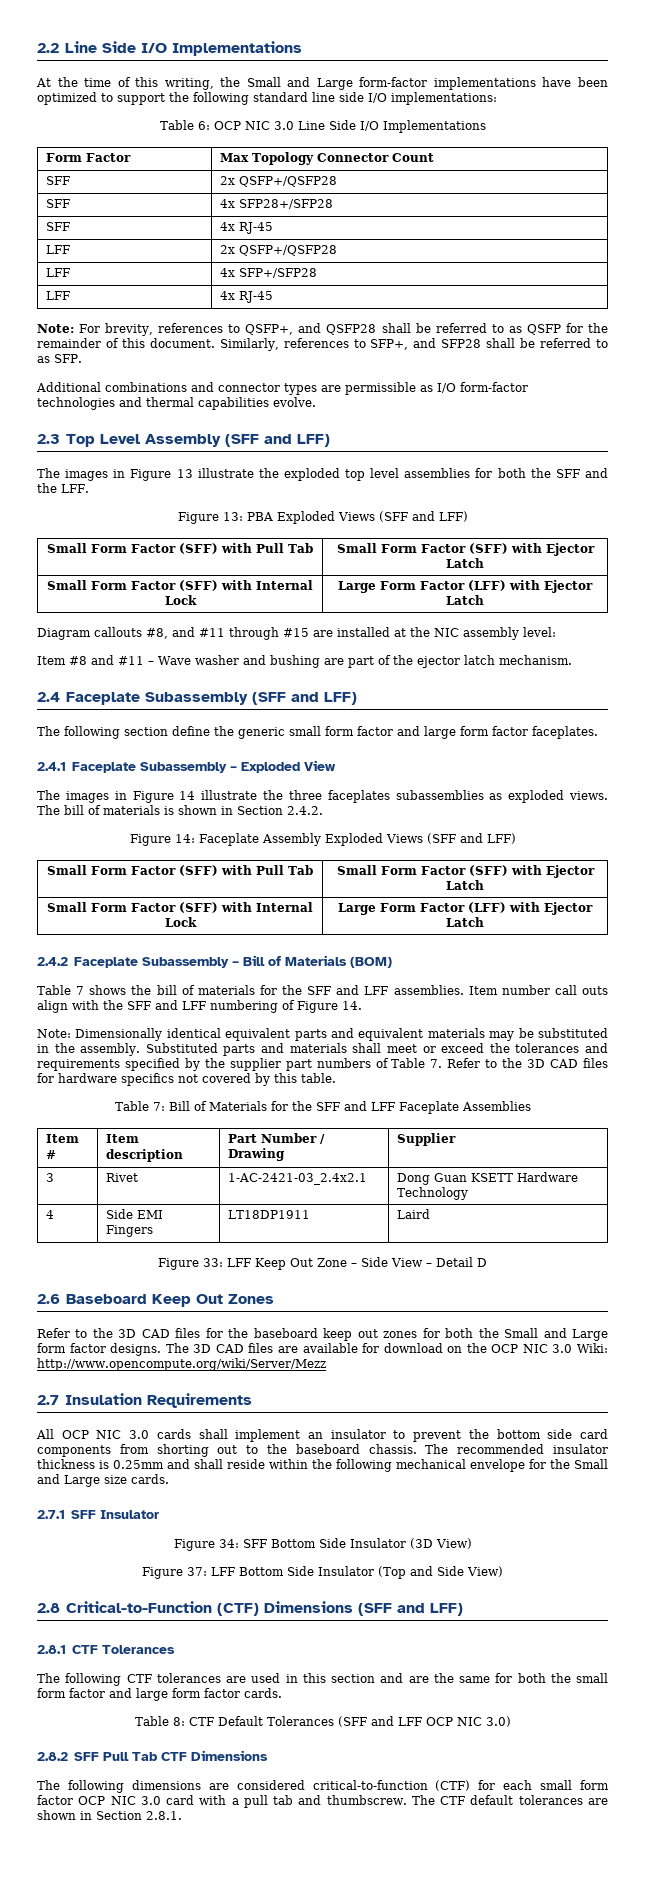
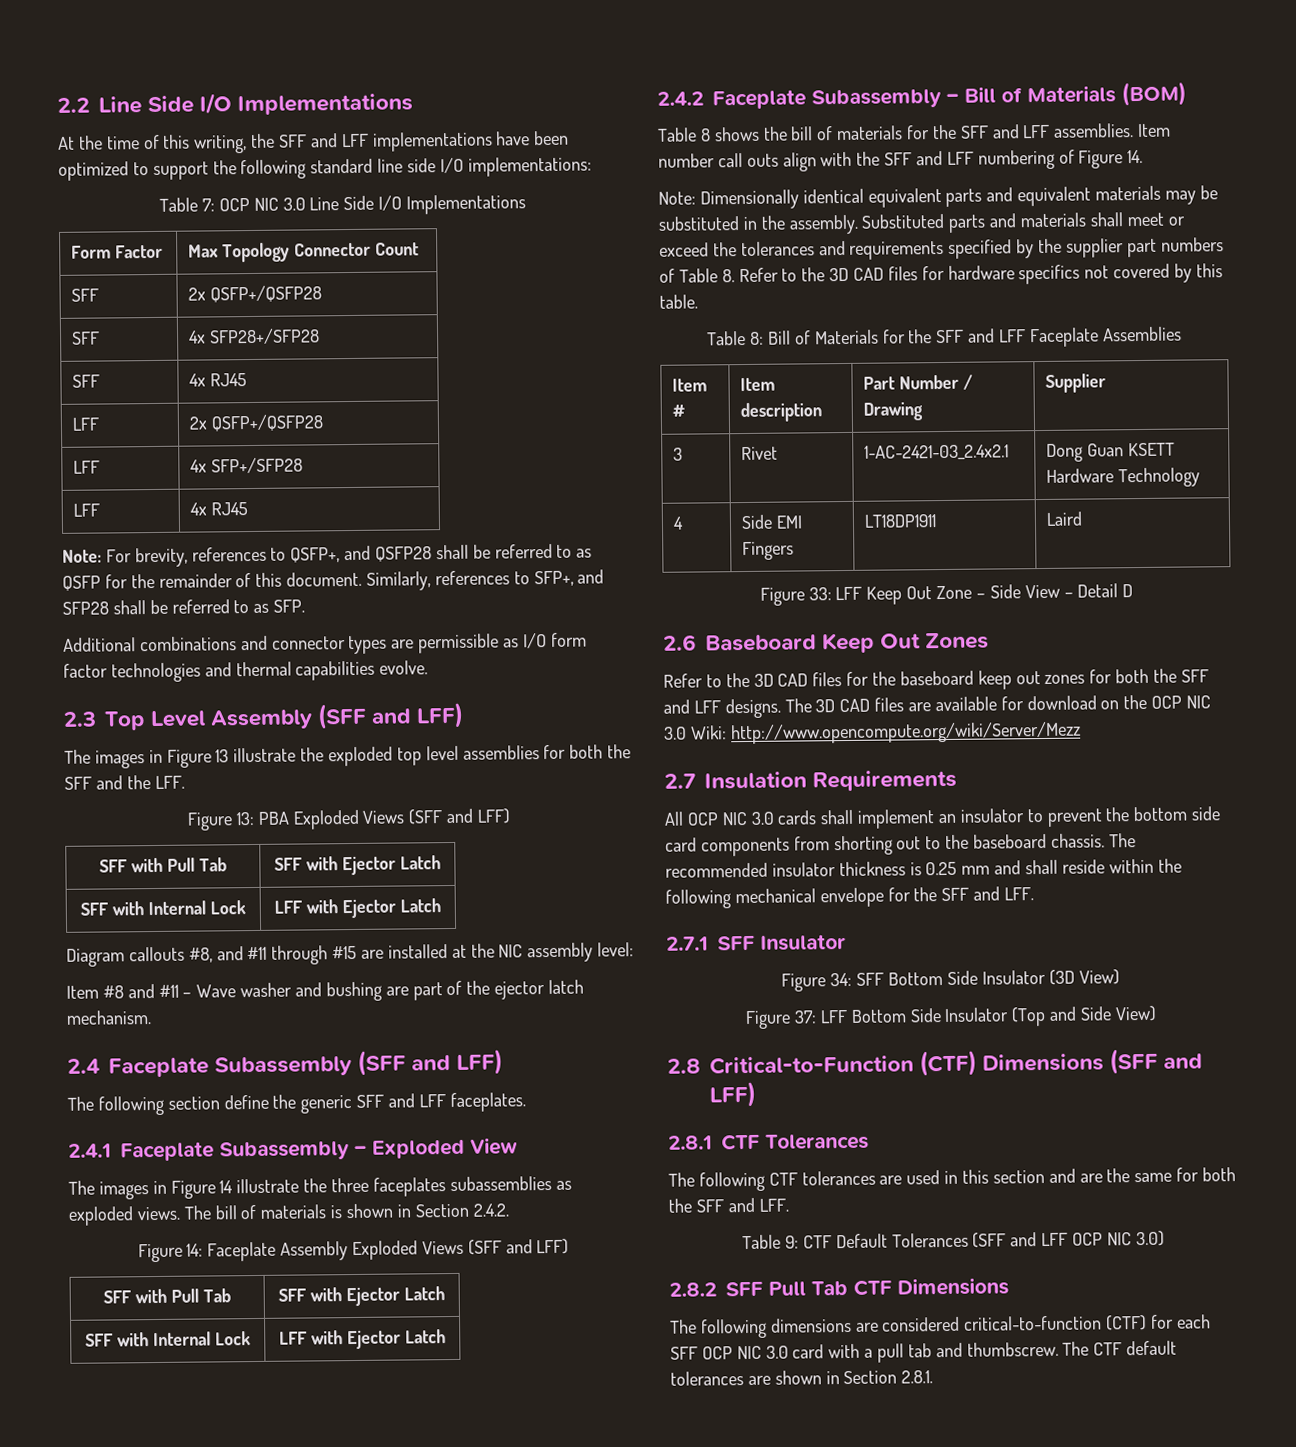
[246,77,428,90] Small and Large form-factor -> [279,133,369,148] SFF and LFF
[197,121,210,130] 6: -> [201,198,215,212] 7:
[238,222,273,234] RJ-45 -> [210,373,248,387] RJ45
[238,291,273,303] RJ-45 -> [211,502,249,516] RJ45
[460,382,528,392] form-factor -> [550,632,587,647] [63,663,108,678] form factor
[47,543,314,554] [336,543,595,556] [446,558,484,568] [46,580,313,591] [164,595,197,605] [338,580,506,593] Small Form Factor (SFF) with Pull Tab | Small Form Factor (SFF) with Ejector Latch // Small Form Factor (SFF) with Internal Lock | Large Form Factor (LFF) -> [99,857,227,873] [274,855,441,876] [80,900,246,916] [274,900,304,914] SFF with Pull Tab | SFF with Ejector Latch // SFF with Internal Lock | LFF
[289,726,528,739] small form factor and large form factor -> [356,1093,446,1108] SFF and LFF
[47,865,314,876] [336,865,595,878] [446,880,484,890] [46,902,313,913] [164,917,197,927] [338,902,506,915] Small Form Factor (SFF) with Pull Tab | Small Form Factor (SFF) with Ejector Latch // Small Form Factor (SFF) with Internal Lock | Large Form Factor (LFF) -> [103,1288,231,1304] [278,1286,445,1307] [85,1331,251,1347] [279,1331,309,1345] SFF with Pull Tab | SFF with Ejector Latch // SFF with Internal Lock | LFF
[76,986,85,995] 7 -> [699,128,711,142] 8
[430,1059,443,1068] 7. -> [721,269,735,283] 8.
[152,1102,165,1111] 7: -> [750,331,765,345] 8:
[504,1328,609,1341] [37,1343,106,1353] Small and Large form factor -> [1180,669,1209,683] [663,699,721,714] SFF and LFF
[113,1460,164,1469] 0.25mm -> [925,861,991,876] 0.25 mm
[574,1459,608,1469] [37,1474,169,1487] Small and Large size cards. -> [941,886,1035,902] SFF and LFF.
[576,1673,608,1683] [37,1688,282,1701] [134,1716,185,1726] small form factor and large form factor cards. // Table 8: -> [695,1197,789,1213] [742,1234,800,1250] SFF and LFF. // Table 9:
[540,1780,609,1790] [37,1795,73,1805] small form factor -> [670,1346,698,1360] SFF

